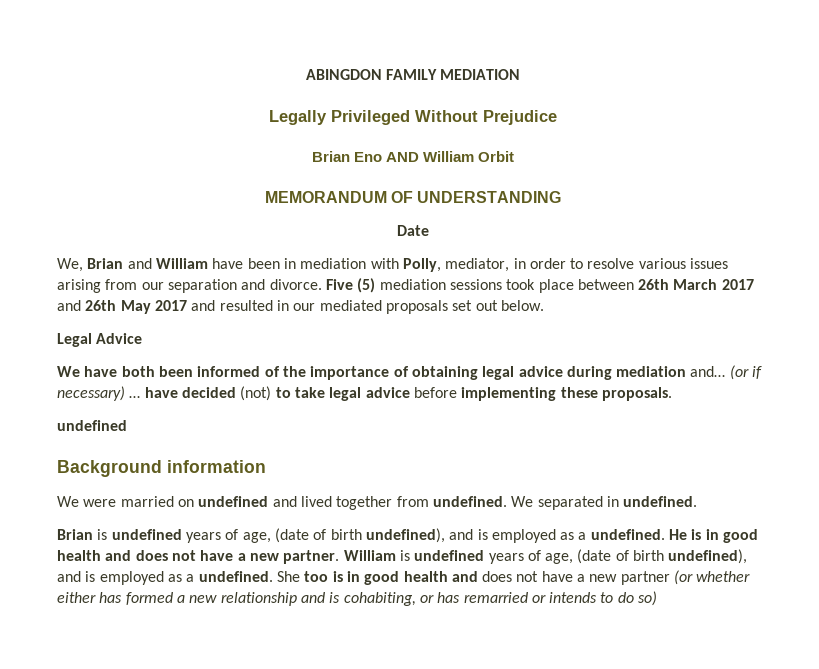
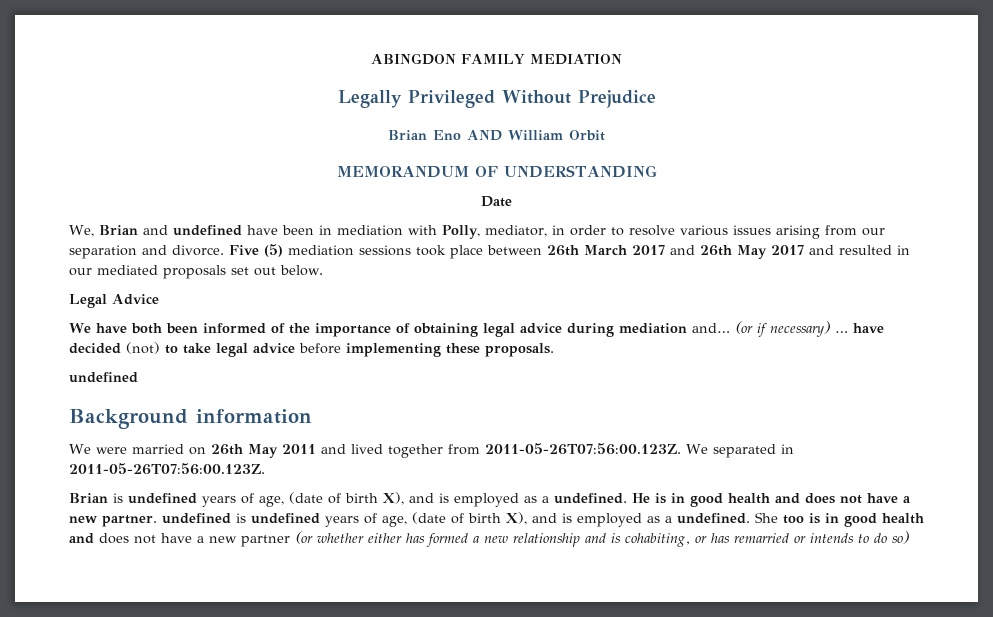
[155,258,208,269] William -> [172,225,242,236] undefined
[198,496,269,507] undefined -> [210,444,316,458] 26th May 2011
[432,496,507,507] undefined. -> [484,443,681,455] 2011-05-26T07:56:00.123Z.
[623,496,698,507] undefined. -> [69,463,265,475] 2011-05-26T07:56:00.123Z.
[365,528,445,543] undefined), -> [383,492,404,505] X),
[343,549,748,564] William is undefined years of age, (date of birth undefined), -> [162,512,527,527] undefined is undefined years of age, (date of birth X),

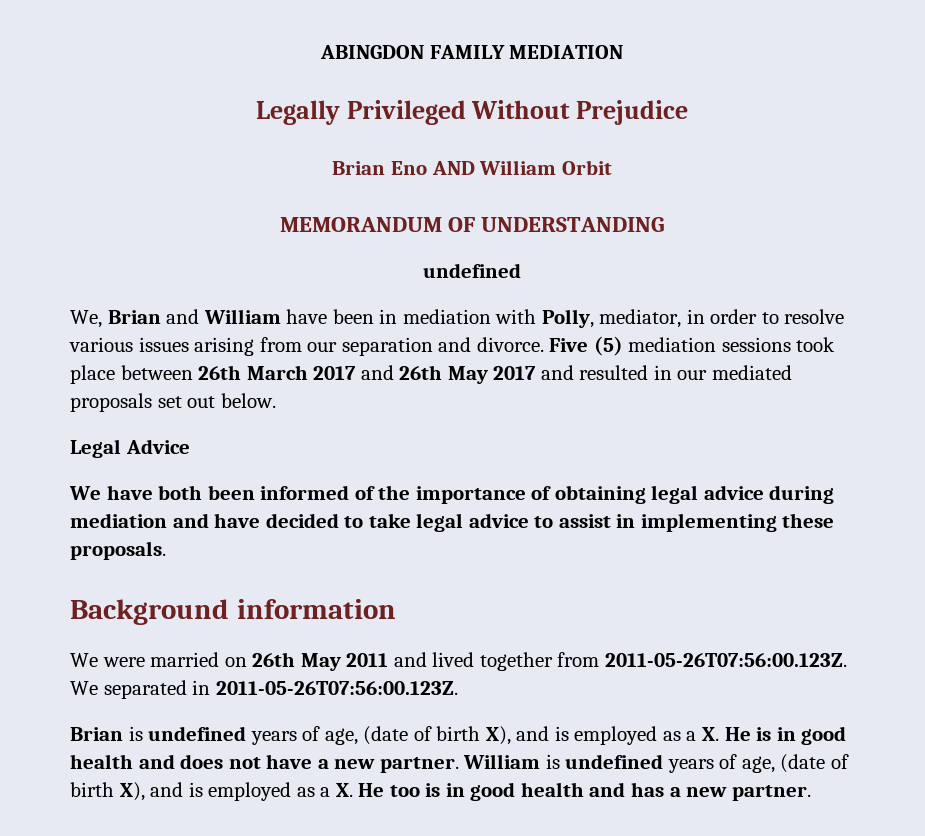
[481,196,512,207] Date -> [423,263,521,278] undefined
[172,225,242,236] undefined -> [203,309,281,324] William
[691,321,848,337] and… (or if necessary) … -> [172,513,209,528] and
[126,342,160,354] (not) -> (339, 520) none
[299,343,341,354] before -> [534,514,636,528] to assist in
[69,372,138,383] // undefined -> (166, 550) none
[554,493,627,504] undefined. -> [702,727,720,741] X.
[162,513,231,524] undefined -> [463,754,541,769] William
[677,512,778,524] undefined. She -> [335,783,385,797] X. He
[99,531,909,547] does not have a new partner (or whether either has formed a new relationship and is cohabiting, or has remarried or intends to do so) -> [631,782,811,801] has a new partner.

